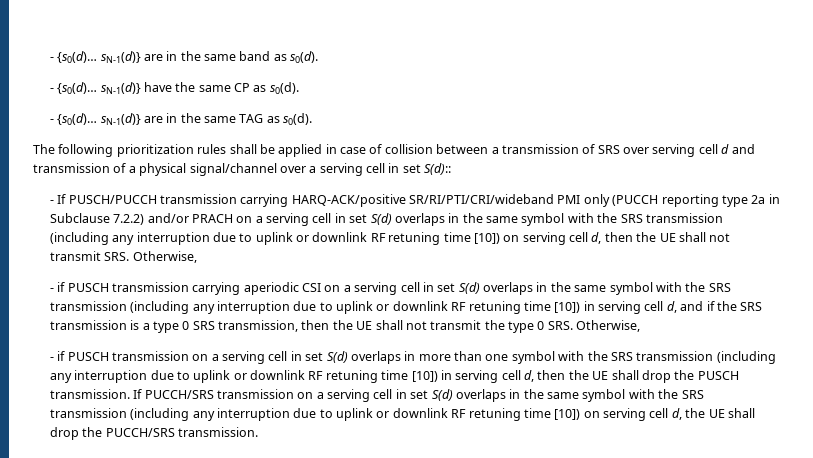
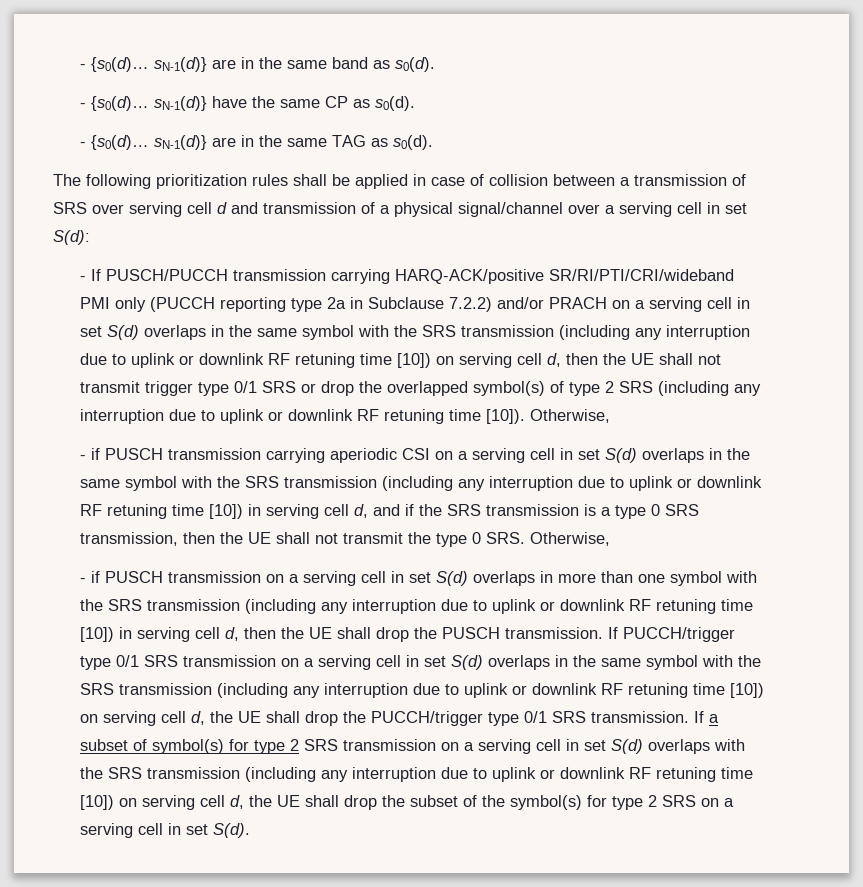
[424,163,452,175] S(d):: -> [53,230,90,245] S(d):
[104,252,130,261] SRS. -> [145,381,762,396] [80,409,526,424] trigger type 0/1 SRS or drop the overlapped symbol(s) of type 2 SRS (including any interruption due to uplink or downlink RF retuning time [10]).
[144,390,214,399] PUCCH/SRS -> [623,627,736,642] [80,655,179,670] PUCCH/trigger type 0/1 SRS
[105,427,258,437] PUCCH/SRS transmission. -> [371,711,720,726] [80,739,746,754] [80,767,754,782] [80,795,735,810] [80,823,251,838] PUCCH/trigger type 0/1 SRS transmission. If a subset of symbol(s) for type 2 SRS transmission on a serving cell in set S(d) overlaps with the SRS transmission (including any interruption due to uplink or downlink RF retuning time [10]) on serving cell d, the UE shall drop the subset of the symbol(s) for type 2 SRS on a serving cell in set S(d).

